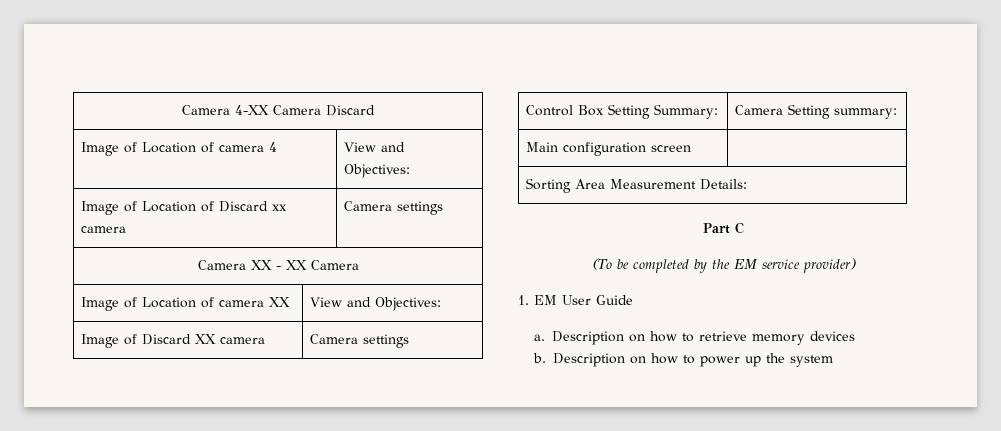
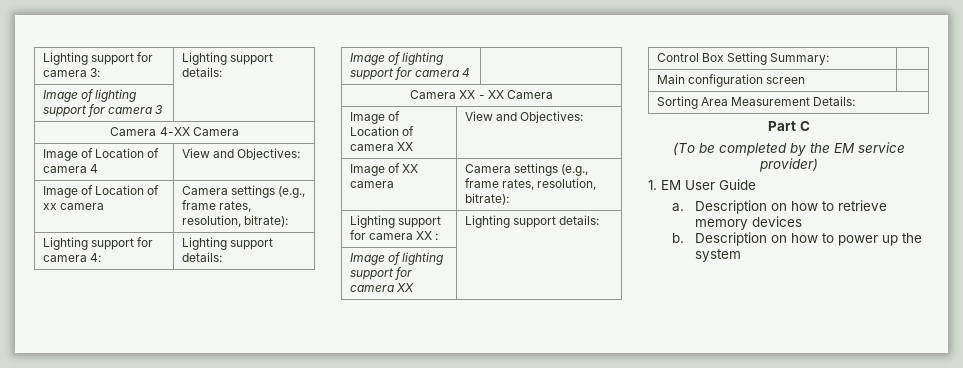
(182, 110) none -> [42,52,154,65] [42,68,100,77] [181,52,273,65] [181,67,222,77] [42,89,137,102] [42,104,164,117] Lighting support for camera 3: | Lighting support details: // Image of lighting support for camera 3 | //
[326,105,375,116] Discard -> (239, 131) none
[219,201,269,212] Discard -> (160, 190) none
(444, 208) none -> [278,186,306,198] [181,200,251,212] [181,215,288,227] [42,237,154,250] [42,253,101,262] [181,237,273,250] [181,252,222,262] [349,52,444,65] [349,67,471,80] (e.g., frame rates, resolution, bitrate): // Lighting support for camera 4: | Lighting support details: // Image of lighting support for camera 4 |
[142,334,192,345] Discard -> (400, 168) none
(410, 341) none -> [561,164,589,176] [464,178,597,190] [464,193,509,205] [349,215,441,228] [349,230,439,240] [464,215,600,228] [349,252,444,265] [349,267,412,280] [349,283,414,292] (e.g., frame rates, resolution, bitrate): // Lighting support for camera XX : | Lighting support details: // Image of lighting support for camera XX |
[735,104,898,119] Camera Setting summary: -> (830, 59) none

